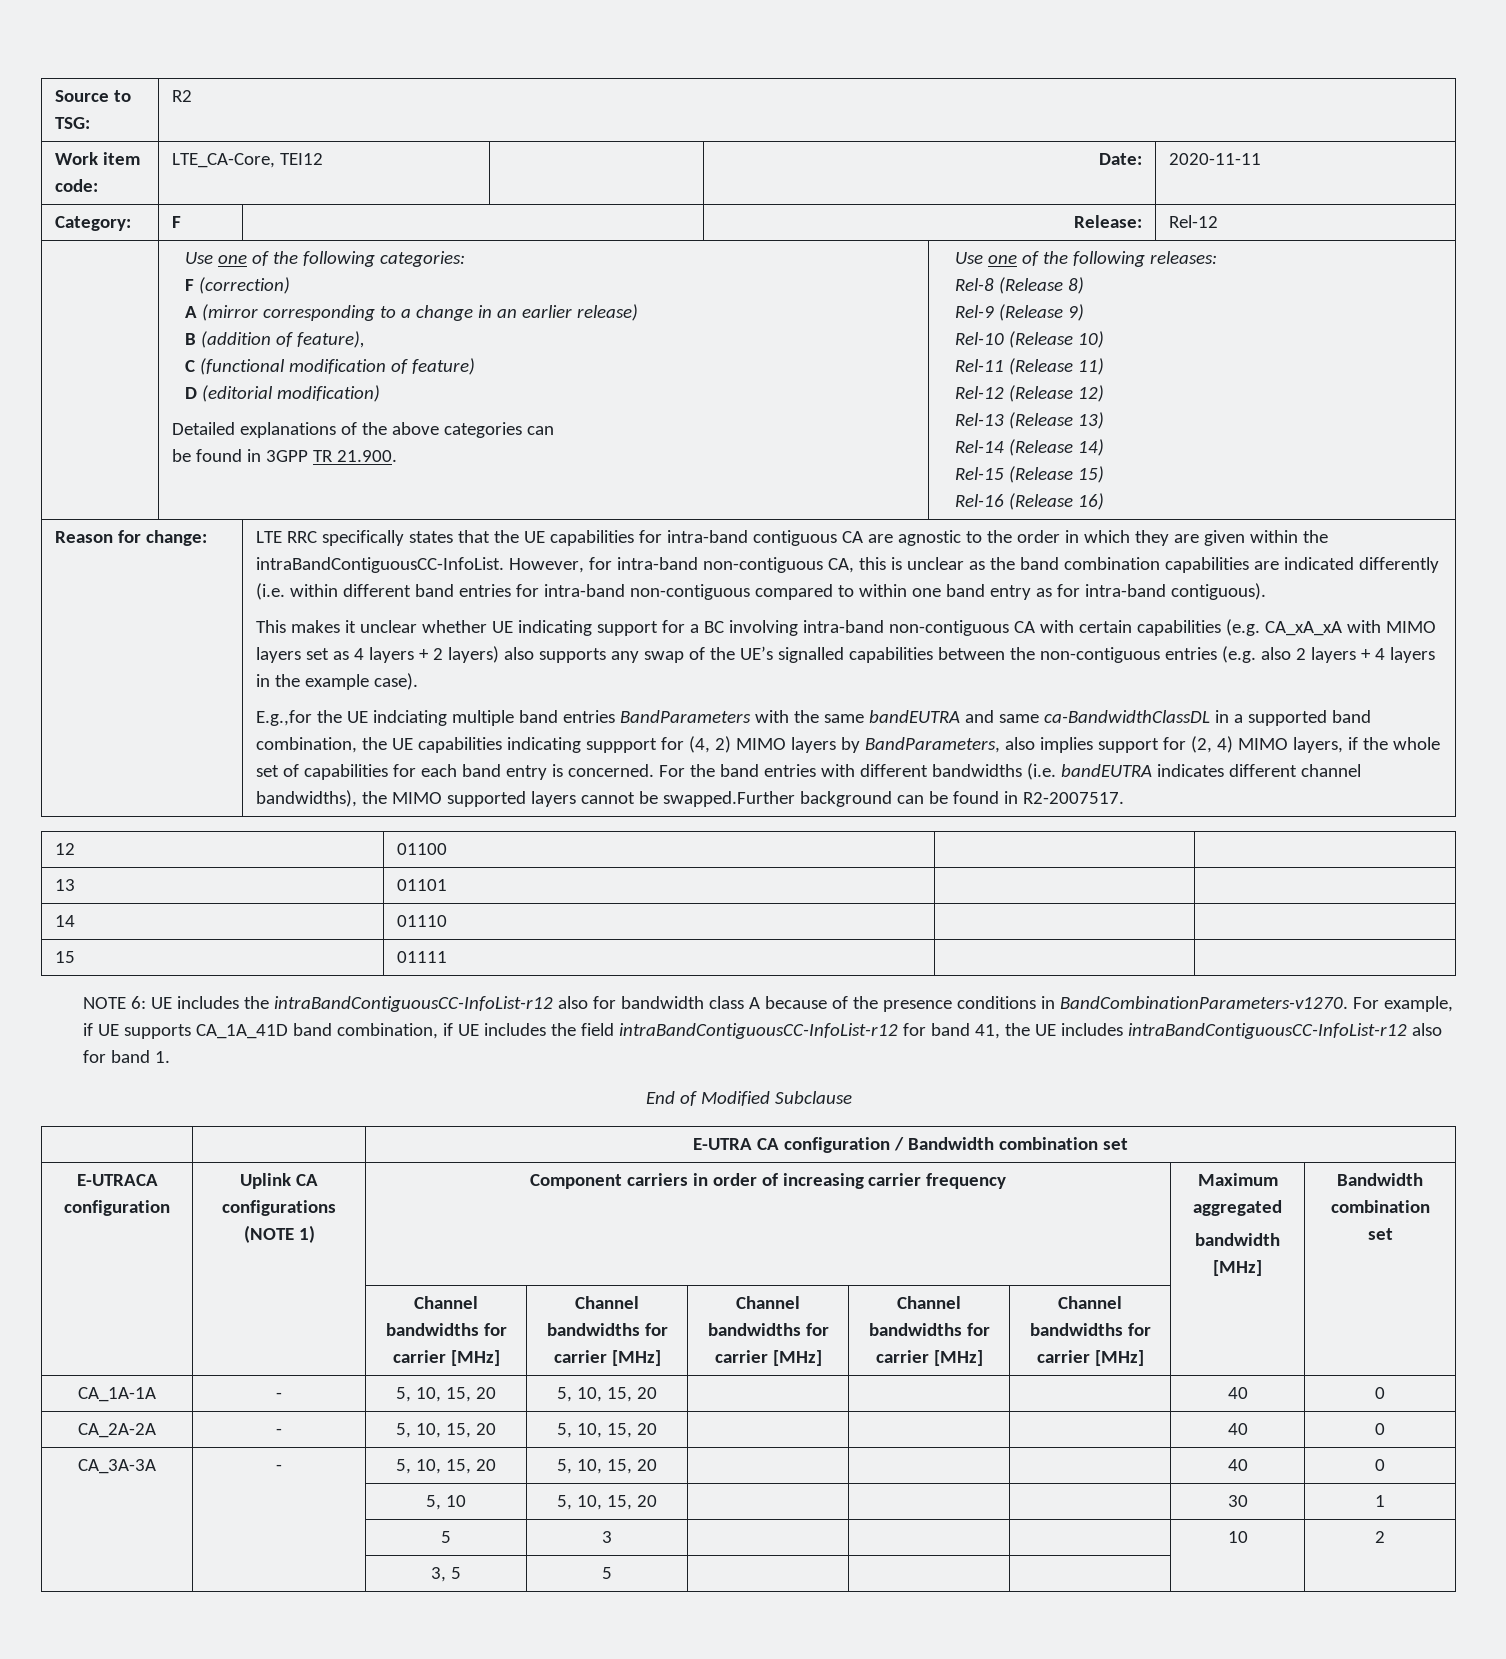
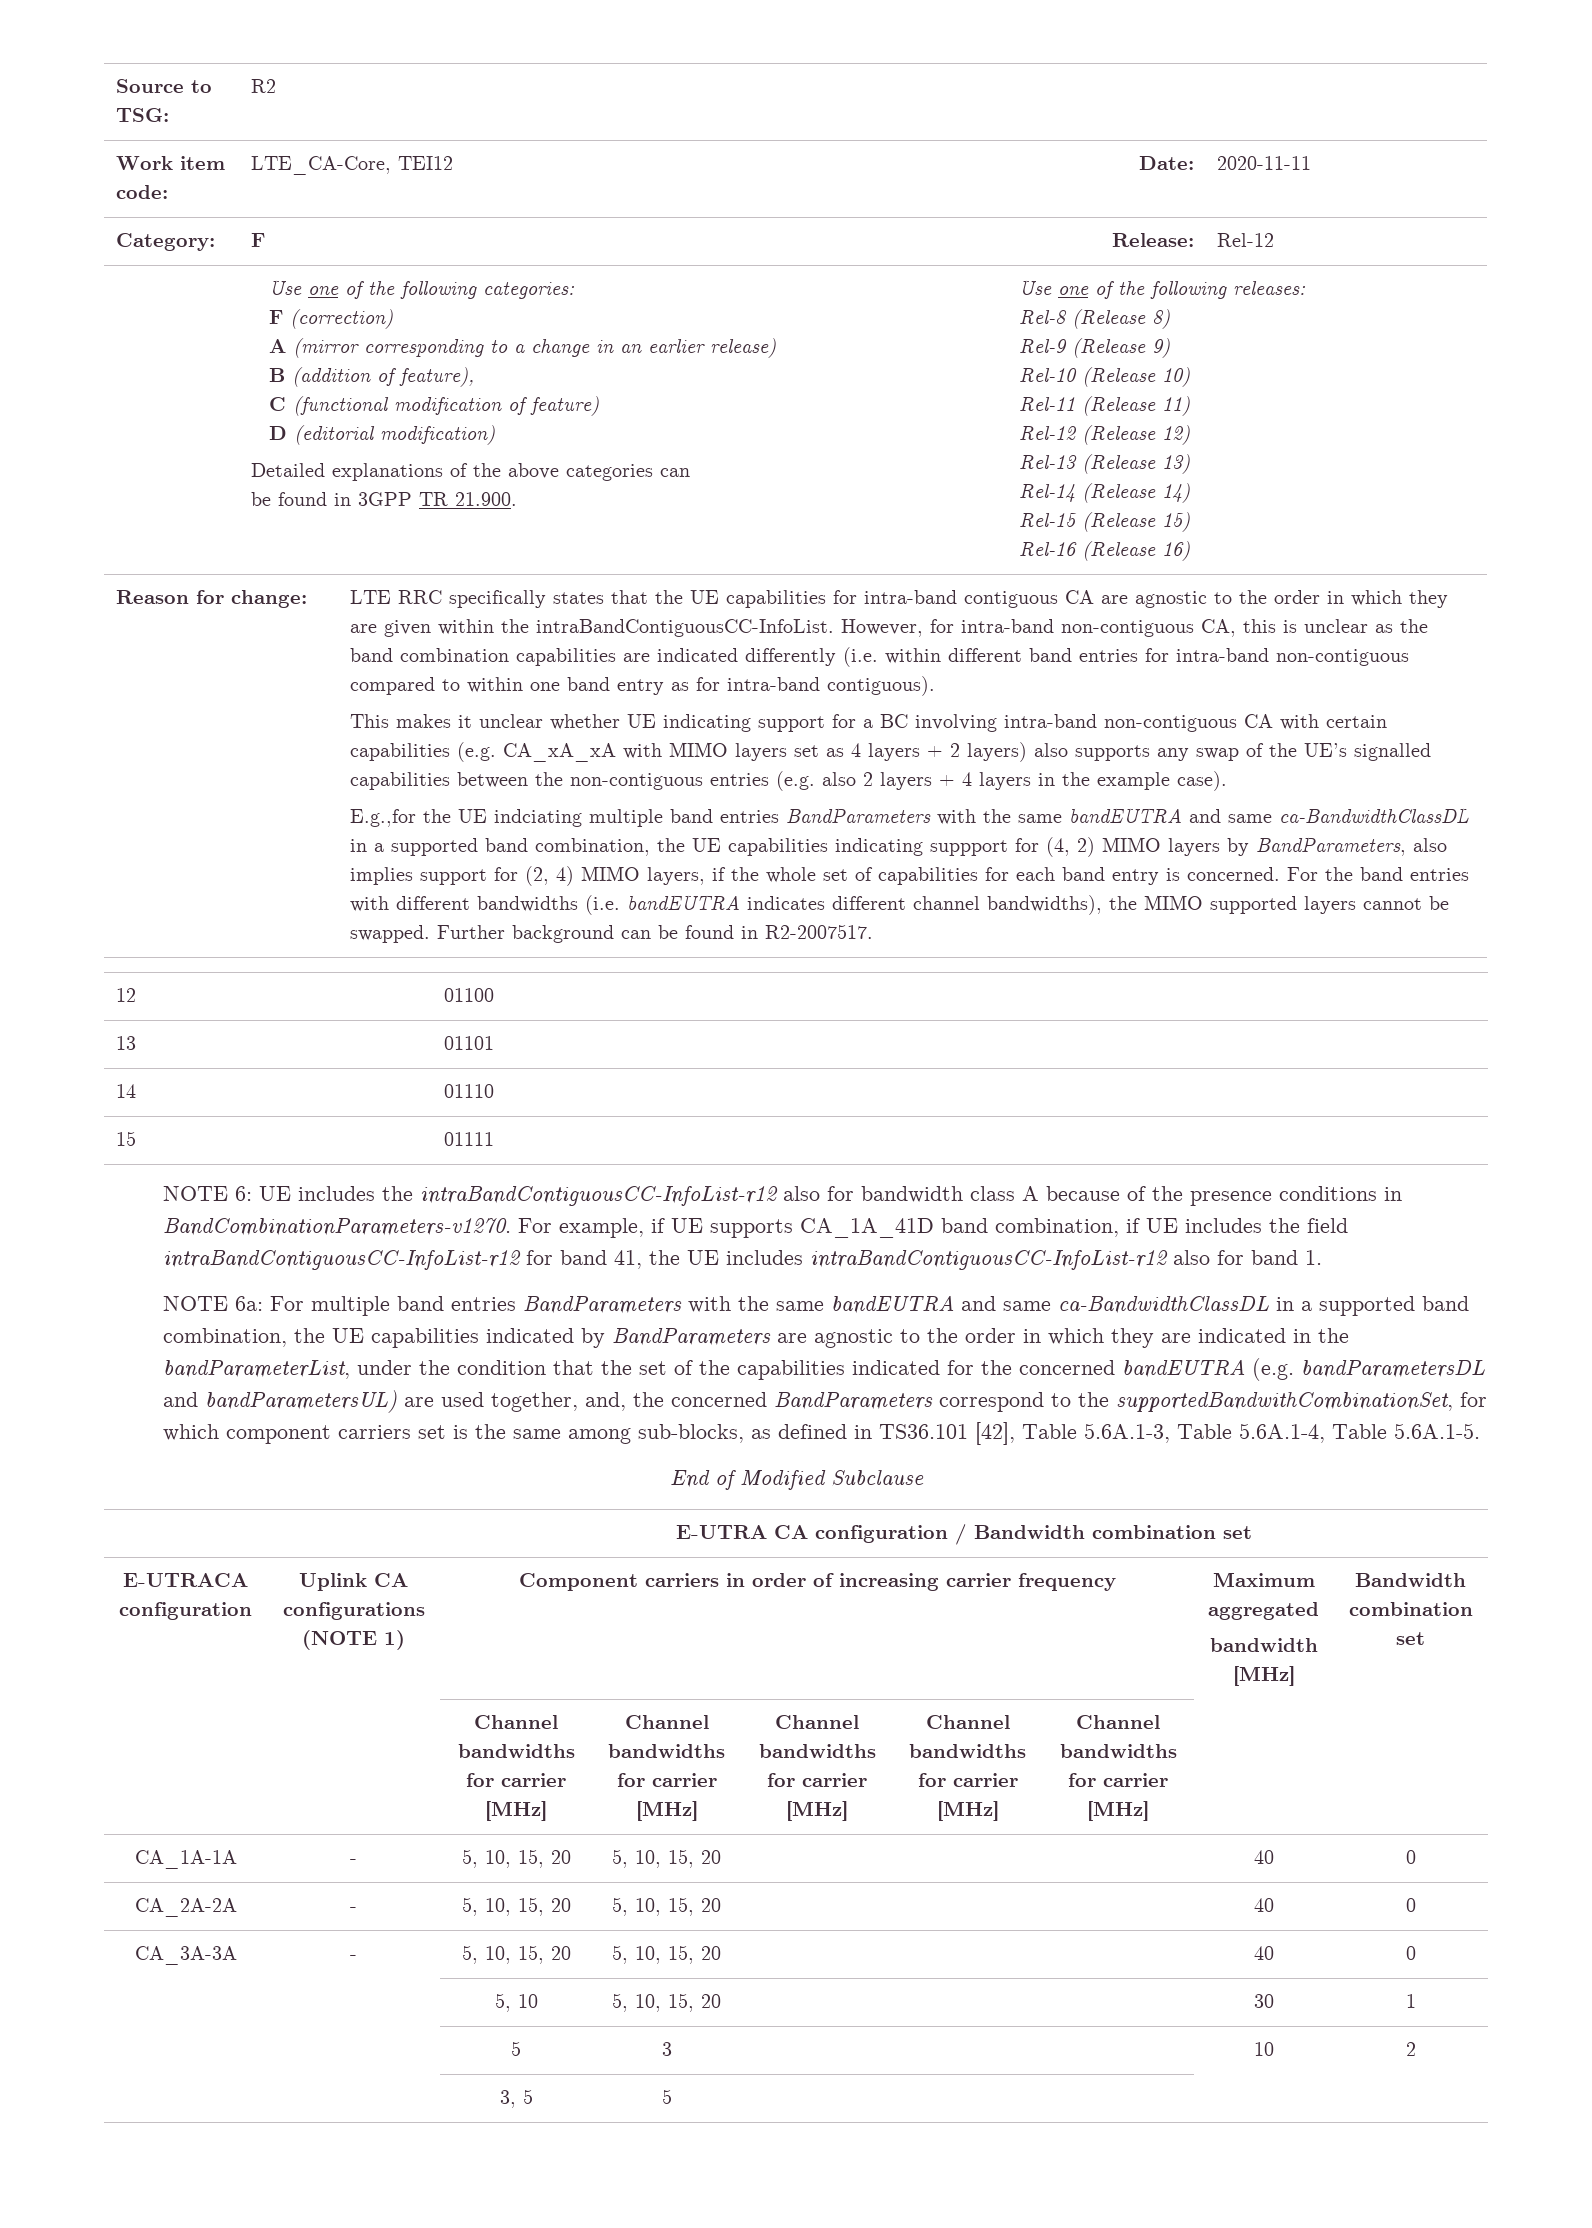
[663,791,796,807] swapped.Further -> [349,925,505,943] swapped. Further
(170, 1057) none -> [163,1295,1470,1316] [163,1328,1350,1348] [163,1358,1486,1381] [163,1390,1488,1413] [163,1422,1481,1445] // NOTE 6a: For multiple band entries BandParameters with the same bandEUTRA and same ca-BandwidthClassDL in a supported band combination, the UE capabilities indicated by BandParameters are agnostic to the order in which they are indicated in the bandParameterList, under the condition that the set of the capabilities indicated for the concerned bandEUTRA (e.g. bandParametersDL and bandParametersUL) are used together, and, the concerned BandParameters correspond to the supportedBandwithCombinationSet, for which component carriers set is the same among sub-blocks, as defined in TS36.101 [42], Table 5.6A.1-3, Table 5.6A.1-4, Table 5.6A.1-5.

